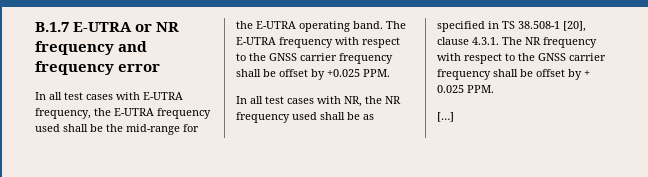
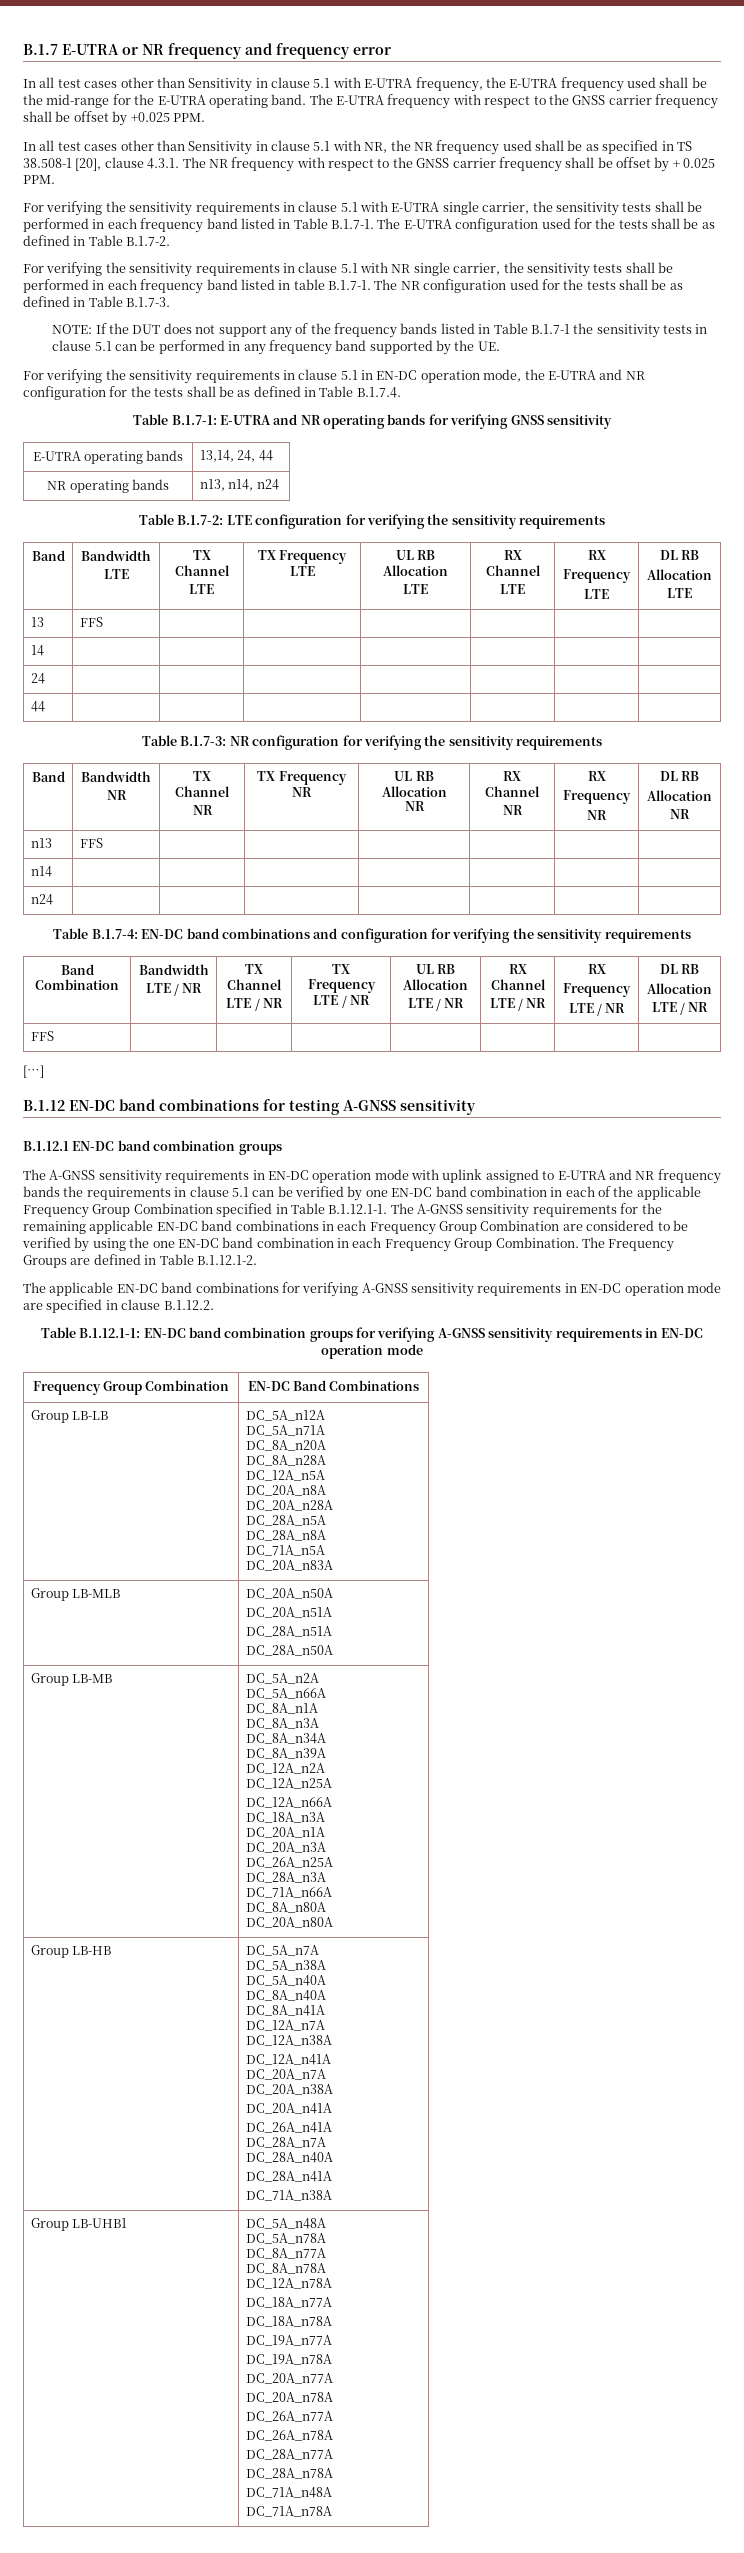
(113, 97) none -> [120,77,331,92] other than Sensitivity in clause 5.1
(314, 101) none -> [120,140,331,155] other than Sensitivity in clause 5.1
[437,112,454,122] […] -> [23,201,702,216] [23,218,715,233] [23,235,171,246] [23,262,673,277] [23,279,683,294] [23,296,171,307] [52,323,708,338] [52,340,500,355] [23,369,645,384] [23,386,401,400] [133,414,612,429] [32,450,184,464] [199,450,273,462] [47,479,169,493] [199,479,279,491] [139,514,605,529] [31,550,65,561] [81,550,151,561] [103,569,129,579] [192,550,211,560] [174,565,230,576] [189,584,214,594] [257,550,348,564] [289,566,315,576] [395,550,436,560] [383,565,448,576] [403,584,428,594] [503,550,522,560] [485,565,541,576] [500,584,525,594] [587,550,606,560] [563,569,631,583] [584,589,609,599] [659,550,700,560] [647,569,712,580] [667,588,692,598] [30,617,44,627] [79,617,103,627] [30,645,44,656] [30,673,45,684] [30,701,45,712] [142,735,602,750] [31,771,65,782] [81,771,151,782] [106,790,127,800] [193,771,211,781] [175,786,230,797] [192,805,213,815] [257,771,347,785] [292,787,312,797] [394,771,434,781] [381,786,447,797] [404,801,425,811] [503,771,521,781] [485,786,540,797] [502,805,523,815] [587,771,606,781] [563,790,631,804] [587,810,607,820] [659,771,700,781] [647,790,712,801] [670,809,690,819] [30,838,52,848] [79,838,103,848] [30,866,52,877] [30,894,53,905] [53,928,691,943] [60,964,94,975] [35,979,119,990] [138,964,209,975] [145,983,203,996] [245,964,263,974] [227,979,282,990] [226,998,283,1011] [332,964,350,974] [307,979,376,993] [313,995,370,1008] [415,964,456,974] [403,979,468,990] [407,998,465,1011] [508,964,527,974] [490,979,546,990] [489,998,547,1011] [587,964,606,974] [563,983,631,997] [568,1003,626,1016] [659,964,700,974] [647,983,712,994] [651,1002,709,1015] [30,1031,54,1041] [23,1065,44,1078] [23,1099,476,1115] [23,1140,282,1155] [23,1169,721,1184] [23,1186,701,1201] [23,1203,662,1218] [23,1220,688,1235] [22,1237,675,1252] [23,1254,257,1268] [23,1282,721,1297] [23,1299,214,1313] [40,1327,704,1342] [321,1344,423,1359] [32,1380,230,1395] [247,1380,420,1391] [30,1410,109,1423] [245,1410,325,1421] [245,1425,325,1436] [245,1440,326,1451] [245,1455,326,1466] [245,1470,325,1481] [245,1485,326,1496] [245,1500,333,1511] [245,1515,326,1526] [245,1530,326,1541] [245,1545,325,1556] [245,1560,333,1571] [30,1588,121,1601] [245,1588,333,1599] [245,1607,332,1618] [245,1626,332,1637] [245,1645,333,1656] [30,1673,113,1686] [245,1673,319,1684] [245,1688,326,1699] [245,1703,318,1714] [245,1718,319,1729] [245,1733,326,1744] [245,1748,326,1759] [245,1763,325,1774] [245,1778,332,1789] [245,1797,332,1808] [245,1812,325,1823] [245,1827,325,1838] [245,1842,326,1853] [245,1857,333,1868] [245,1872,326,1883] [245,1887,332,1898] [245,1902,326,1913] [245,1917,333,1928] [30,1945,112,1958] [245,1945,319,1956] [245,1960,326,1971] [245,1975,326,1986] [245,1990,326,2001] [245,2005,325,2016] [245,2020,325,2031] [245,2035,332,2046] [245,2054,331,2065] [245,2069,326,2080] [245,2084,333,2095] [245,2103,332,2114] [245,2122,332,2133] [245,2137,326,2148] [245,2152,333,2163] [245,2171,332,2182] [245,2190,332,2201] [30,2218,128,2231] [245,2218,326,2229] [245,2233,326,2244] [245,2248,326,2259] [245,2263,326,2274] [245,2278,332,2289] [245,2297,332,2308] [245,2316,332,2327] [245,2335,332,2346] [245,2354,332,2365] [245,2373,333,2384] [245,2392,333,2403] [245,2411,333,2422] [245,2430,333,2441] [245,2449,333,2460] [245,2468,333,2479] [245,2487,332,2498] [245,2506,332,2517] For verifying the sensitivity requirements in clause 5.1 with E-UTRA single carrier, the sensitivity tests shall be performed in each frequency band listed in Table B.1.7-1. The E-UTRA configuration used for the tests shall be as defined in Table B.1.7-2. // For verifying the sensitivity requirements in clause 5.1 with NR single carrier, the sensitivity tests shall be performed in each frequency band listed in table B.1.7-1. The NR configuration used for the tests shall be as defined in Table B.1.7-3. // NOTE: If the DUT does not support any of the frequency bands listed in Table B.1.7-1 the sensitivity tests in clause 5.1 can be performed in any frequency band supported by the UE. // For verifying the sensitivity requirements in clause 5.1 in EN-DC operation mode, the E-UTRA and NR configuration for the tests shall be as defined in Table B.1.7.4. // Table B.1.7-1: E-UTRA and NR operating bands for verifying GNSS sensitivity // E-UTRA operating bands | 13,14, 24, 44 // NR operating bands | n13, n14, n24 // Table B.1.7-2: LTE configuration for verifying the sensitivity requirements // Band | Bandwidth // LTE | TX Channel // LTE | TX Frequency LTE | UL RB Allocation // LTE | RX Channel // LTE | RX // Frequency // LTE | DL RB // Allocation // LTE // 13 | FFS | | | | | | // 14 | | | | | | | // 24 | | | | | | | // 44 | | | | | | | // Table B.1.7-3: NR configuration for verifying the sensitivity requirements // Band | Bandwidth // NR | TX Channel // NR | TX Frequency NR | UL RB Allocation // NR | RX Channel // NR | RX // Frequency // NR | DL RB // Allocation // NR // n13 | FFS | | | | | | // n14 | | | | | | | // n24 | | | | | | | // Table B.1.7-4: EN-DC band combinations and configuration for verifying the sensitivity requirements // Band Combination | Bandwidth // LTE / NR | TX Channel // LTE / NR | TX Frequency LTE / NR | UL RB Allocation // LTE / NR | RX Channel // LTE / NR | RX // Frequency // LTE / NR | DL RB // Allocation // LTE / NR // FFS | | | | | | | // […] // B.1.12 EN-DC band combinations for testing A-GNSS sensitivity // B.1.12.1 EN-DC band combination groups // The A-GNSS sensitivity requirements in EN-DC operation mode with uplink assigned to E-UTRA and NR frequency bands the requirements in clause 5.1 can be verified by one EN-DC band combination in each of the applicable Frequency Group Combination specified in Table B.1.12.1-1. The A-GNSS sensitivity requirements for the remaining applicable EN-DC band combinations in each Frequency Group Combination are considered to be verified by using the one EN-DC band combination in each Frequency Group Combination. The Frequency Groups are defined in Table B.1.12.1-2. // The applicable EN-DC band combinations for verifying A-GNSS sensitivity requirements in EN-DC operation mode are specified in clause B.1.12.2. // Table B.1.12.1-1: EN-DC band combination groups for verifying A-GNSS sensitivity requirements in EN-DC operation mode // Frequency Group Combination | EN-DC Band Combinations // Group LB-LB | DC_5A_n12A // DC_5A_n71A // DC_8A_n20A // DC_8A_n28A // DC_12A_n5A // DC_20A_n8A // DC_20A_n28A // DC_28A_n5A // DC_28A_n8A // DC_71A_n5A // DC_20A_n83A // Group LB-MLB | DC_20A_n50A // DC_20A_n51A // DC_28A_n51A // DC_28A_n50A // Group LB-MB | DC_5A_n2A // DC_5A_n66A // DC_8A_n1A // DC_8A_n3A // DC_8A_n34A // DC_8A_n39A // DC_12A_n2A // DC_12A_n25A // DC_12A_n66A // DC_18A_n3A // DC_20A_n1A // DC_20A_n3A // DC_26A_n25A // DC_28A_n3A // DC_71A_n66A // DC_8A_n80A // DC_20A_n80A // Group LB-HB | DC_5A_n7A // DC_5A_n38A // DC_5A_n40A // DC_8A_n40A // DC_8A_n41A // DC_12A_n7A // DC_12A_n38A // DC_12A_n41A // DC_20A_n7A // DC_20A_n38A // DC_20A_n41A // DC_26A_n41A // DC_28A_n7A // DC_28A_n40A // DC_28A_n41A // DC_71A_n38A // Group LB-UHB1 | DC_5A_n48A // DC_5A_n78A // DC_8A_n77A // DC_8A_n78A // DC_12A_n78A // DC_18A_n77A // DC_18A_n78A // DC_19A_n77A // DC_19A_n78A // DC_20A_n77A // DC_20A_n78A // DC_26A_n77A // DC_26A_n78A // DC_28A_n77A // DC_28A_n78A // DC_71A_n48A // DC_71A_n78A

